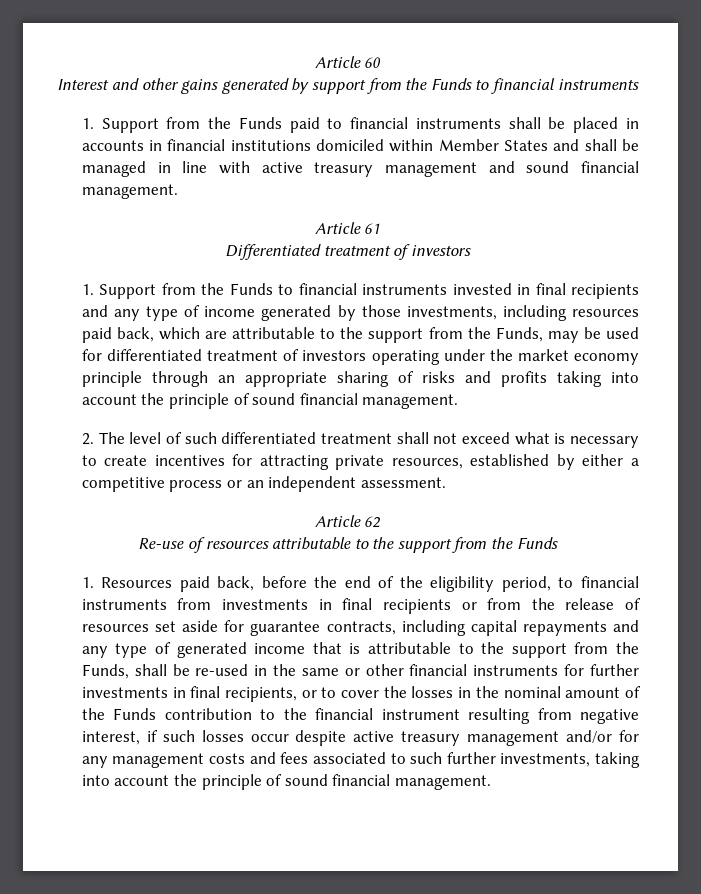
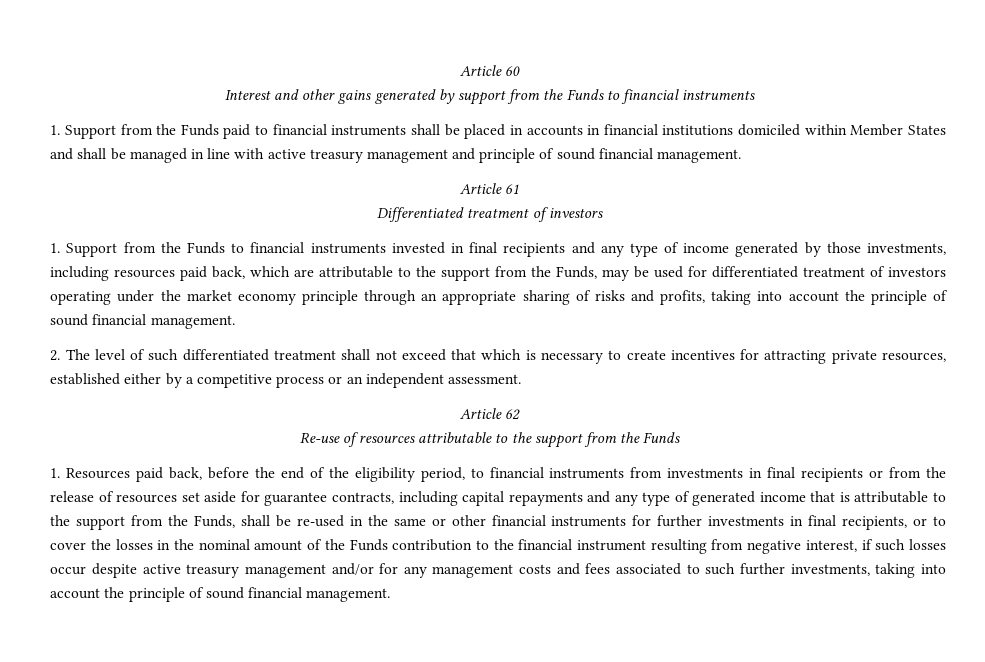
(515, 167) none -> [479,148,555,163] principle of
[500,371,547,387] profits -> [660,290,706,305] profits,
[514,432,550,445] what -> [451,349,522,360] that which
[556,454,624,470] by either -> [124,373,182,388] either by

